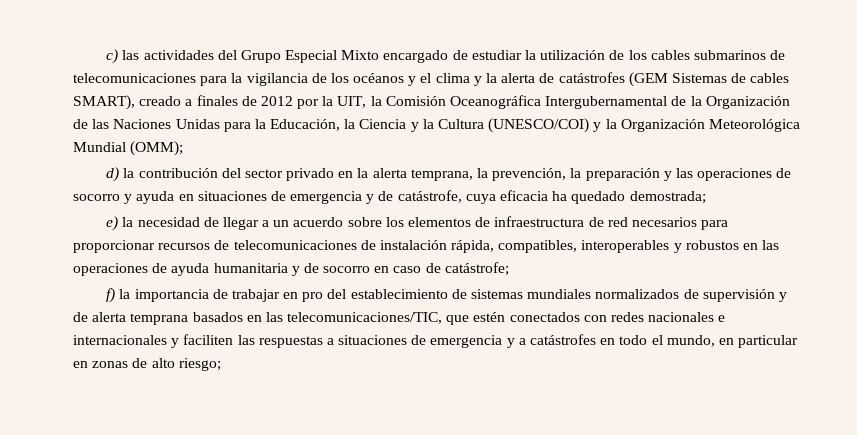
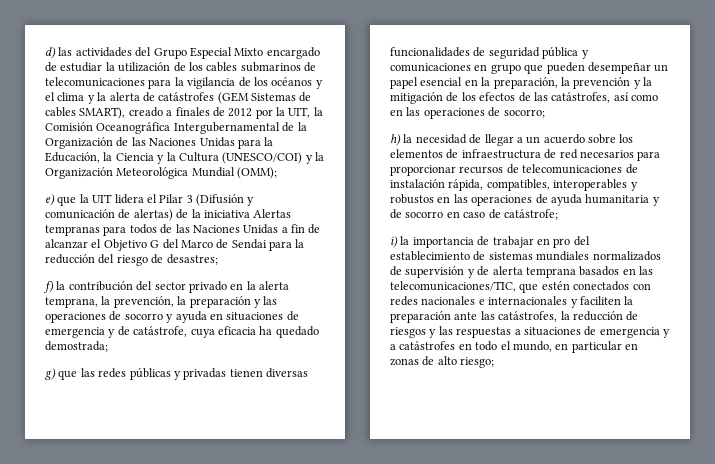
[106,49,119,64] c) -> [45,47,56,59] d)
[106,167,120,182] d) -> [45,194,255,206] [45,209,292,221] [45,224,321,236] [45,239,305,251] [45,254,218,266] [44,281,54,293] e) que la UIT lidera el Pilar 3 (Difusión y comunicación de alertas) de la iniciativa Alertas tempranas para todos de las Naciones Unidas a fin de alcanzar el Objetivo G del Marco de Sendai para la reducción del riesgo de desastres; // f)
[106,216,119,231] e) -> [45,367,308,380] [390,46,589,59] [390,62,669,74] [390,77,652,89] [390,92,658,104] [390,107,545,119] [390,134,401,146] g) que las redes públicas y privadas tienen diversas funcionalidades de seguridad pública y comunicaciones en grupo que pueden desempeñar un papel esencial en la preparación, la prevención y la mitigación de los efectos de las catástrofes, así como en las operaciones de socorro; // h)
[106,288,116,303] f) -> [390,236,398,248] i)
(234, 339) none -> [624,296,634,305] [390,311,639,323] [390,327,437,338] la preparación ante las catástrofes, la reducción de riesgos y

